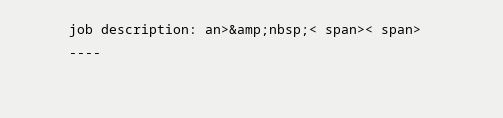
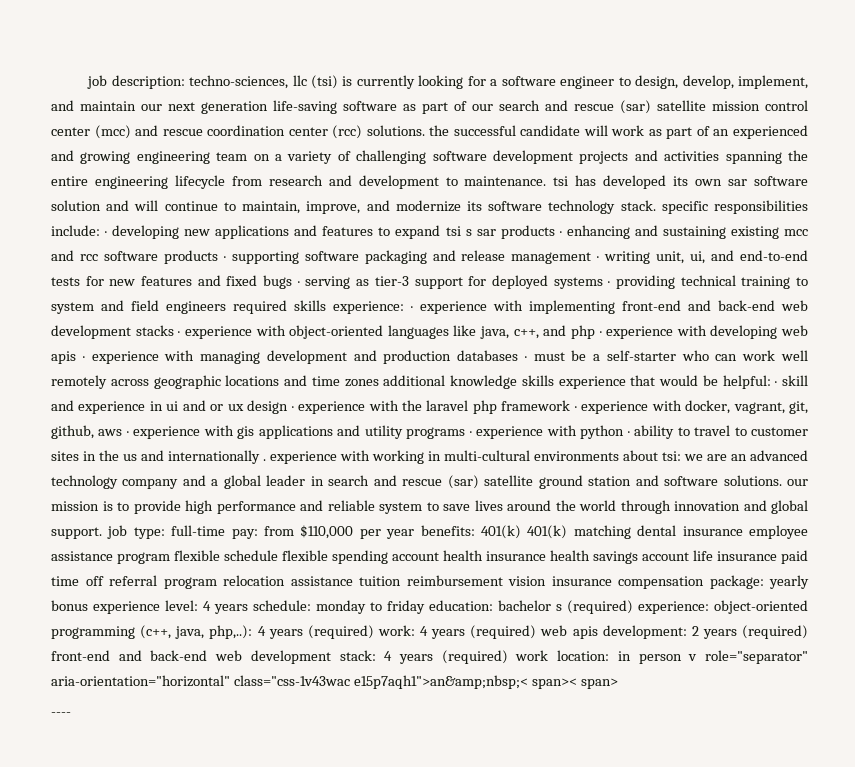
[205,24,317,37] an>&amp;nbsp;< -> [189,75,808,89] [51,100,808,114] [51,125,808,139] [51,150,808,164] [51,175,808,189] [51,200,808,214] [51,225,808,239] [51,250,808,264] [51,275,809,289] [51,300,808,314] [51,325,808,339] [51,350,808,364] [51,375,808,389] [51,400,809,414] [51,425,809,439] [51,450,808,464] [51,475,809,489] [51,500,808,514] [51,525,808,539] [51,550,808,564] [51,575,809,589] [51,600,808,614] [51,625,808,639] [51,650,808,664] [51,675,528,689] techno-sciences, llc (tsi) is currently looking for a software engineer to design, develop, implement, and maintain our next generation life-saving software as part of our search and rescue (sar) satellite mission control center (mcc) and rescue coordination center (rcc) solutions. the successful candidate will work as part of an experienced and growing engineering team on a variety of challenging software development projects and activities spanning the entire engineering lifecycle from research and development to maintenance. tsi has developed its own sar software solution and will continue to maintain, improve, and modernize its software technology stack. specific responsibilities include: · developing new applications and features to expand tsi s sar products · enhancing and sustaining existing mcc and rcc software products · supporting software packaging and release management · writing unit, ui, and end-to-end tests for new features and fixed bugs · serving as tier-3 support for deployed systems · providing technical training to system and field engineers required skills experience: · experience with implementing front-end and back-end web development stacks · experience with object-oriented languages like java, c++, and php · experience with developing web apis · experience with managing development and production databases · must be a self-starter who can work well remotely across geographic locations and time zones additional knowledge skills experience that would be helpful: · skill and experience in ui and or ux design · experience with the laravel php framework · experience with docker, vagrant, git, github, aws · experience with gis applications and utility programs · experience with python · ability to travel to customer sites in the us and internationally . experience with working in multi-cultural environments about tsi: we are an advanced technology company and a global leader in search and rescue (sar) satellite ground station and software solutions. our mission is to provide high performance and reliable system to save lives around the world through innovation and global support. job type: full-time pay: from $110,000 per year benefits: 401(k) 401(k) matching dental insurance employee assistance program flexible schedule flexible spending account health insurance health savings account life insurance paid time off referral program relocation assistance tuition reimbursement vision insurance compensation package: yearly bonus experience level: 4 years schedule: monday to friday education: bachelor s (required) experience: object-oriented programming (c++, java, php,..): 4 years (required) work: 4 years (required) web apis development: 2 years (required) front-end and back-end web development stack: 4 years (required) work location: in person v role="separator" aria-orientation="horizontal" class="css-1v43wac e15p7aqh1">an&amp;nbsp;<

